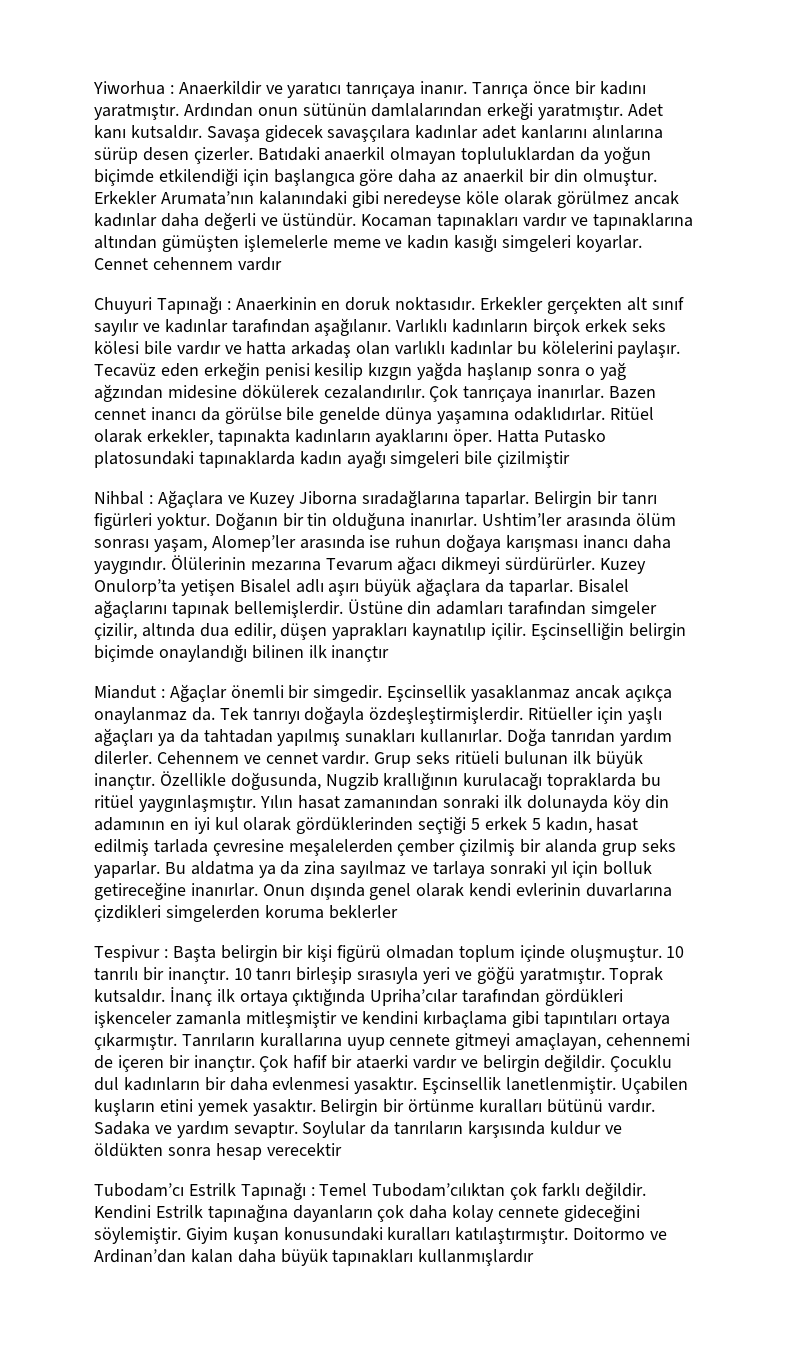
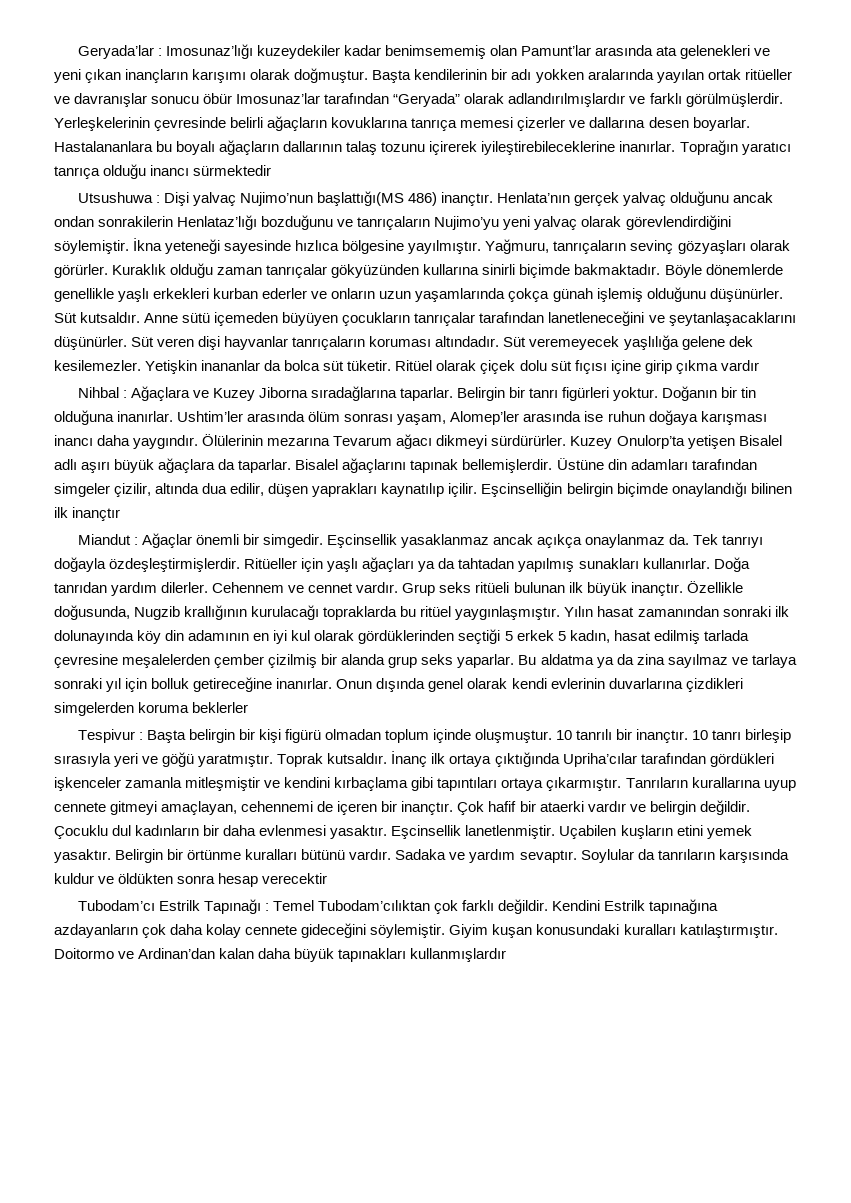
[93,81,646,98] [94,102,664,120] [94,125,663,142] [94,146,651,164] [94,168,657,186] [94,191,679,208] [94,212,693,230] [94,234,642,252] [94,257,282,271] [94,296,684,314] [94,318,666,336] [94,341,681,358] [94,362,626,380] [94,384,657,402] [94,407,654,424] [94,429,607,446] [94,450,571,468] Yiworhua : Anaerkildir ve yaratıcı tanrıçaya inanır. Tanrıça önce bir kadını yaratmıştır. Ardından onun sütünün damlalarından erkeği yaratmıştır. Adet kanı kutsaldır. Savaşa gidecek savaşçılara kadınlar adet kanlarını alınlarına sürüp desen çizerler. Batıdaki anaerkil olmayan topluluklardan da yoğun biçimde etkilendiği için başlangıca göre daha az anaerkil bir din olmuştur. Erkekler Arumata’nın kalanındaki gibi neredeyse köle olarak görülmez ancak kadınlar daha değerli ve üstündür. Kocaman tapınakları vardır ve tapınaklarına altından gümüşten işlemelerle meme ve kadın kasığı simgeleri koyarlar. Cennet cehennem vardır // Chuyuri Tapınağı : Anaerkinin en doruk noktasıdır. Erkekler gerçekten alt sınıf sayılır ve kadınlar tarafından aşağılanır. Varlıklı kadınların birçok erkek seks kölesi bile vardır ve hatta arkadaş olan varlıklı kadınlar bu kölelerini paylaşır. Tecavüz eden erkeğin penisi kesilip kızgın yağda haşlanıp sonra o yağ ağzından midesine dökülerek cezalandırılır. Çok tanrıçaya inanırlar. Bazen cennet inancı da görülse bile genelde dünya yaşamına odaklıdırlar. Ritüel olarak erkekler, tapınakta kadınların ayaklarını öper. Hatta Putasko platosundaki tapınaklarda kadın ayağı simgeleri bile çizilmiştir -> [77,44,771,59] [54,68,792,83] [54,93,783,107] [54,116,750,131] [54,140,791,155] [54,164,272,179] [77,191,774,206] [54,215,731,230] [54,238,790,254] [54,263,783,278] [54,287,783,302] [54,311,796,326] [54,335,753,350] [54,360,759,374] Geryada’lar : Imosunaz’lığı kuzeydekiler kadar benimsememiş olan Pamunt’lar arasında ata gelenekleri ve yeni çıkan inançların karışımı olarak doğmuştur. Başta kendilerinin bir adı yokken aralarında yayılan ortak ritüeller ve davranışlar sonucu öbür Imosunaz’lar tarafından “Geryada” olarak adlandırılmışlardır ve farklı görülmüşlerdir. Yerleşkelerinin çevresinde belirli ağaçların kovuklarına tanrıça memesi çizerler ve dallarına desen boyarlar. Hastalananlara bu boyalı ağaçların dallarının talaş tozunu içirerek iyileştirebileceklerine inanırlar. Toprağın yaratıcı tanrıça olduğu inancı sürmektedir // Utsushuwa : Dişi yalvaç Nujimo’nun başlattığı(MS 486) inançtır. Henlata’nın gerçek yalvaç olduğunu ancak ondan sonrakilerin Henlataz’lığı bozduğunu ve tanrıçaların Nujimo’yu yeni yalvaç olarak görevlendirdiğini söylemiştir. İkna yeteneği sayesinde hızlıca bölgesine yayılmıştır. Yağmuru, tanrıçaların sevinç gözyaşları olarak görürler. Kuraklık olduğu zaman tanrıçalar gökyüzünden kullarına sinirli biçimde bakmaktadır. Böyle dönemlerde genellikle yaşlı erkekleri kurban ederler ve onların uzun yaşamlarında çokça günah işlemiş olduğunu düşünürler. Süt kutsaldır. Anne sütü içemeden büyüyen çocukların tanrıçalar tarafından lanetleneceğini ve şeytanlaşacaklarını düşünürler. Süt veren dişi hayvanlar tanrıçaların koruması altındadır. Süt veremeyecek yaşlılığa gelene dek kesilemezler. Yetişkin inananlar da bolca süt tüketir. Ritüel olarak çiçek dolu süt fıçısı içine girip çıkma vardır
[527,795,609,812] dolunayda -> [54,630,134,644] dolunayında
[292,1205,373,1222] dayanların -> [54,924,138,938] azdayanların

